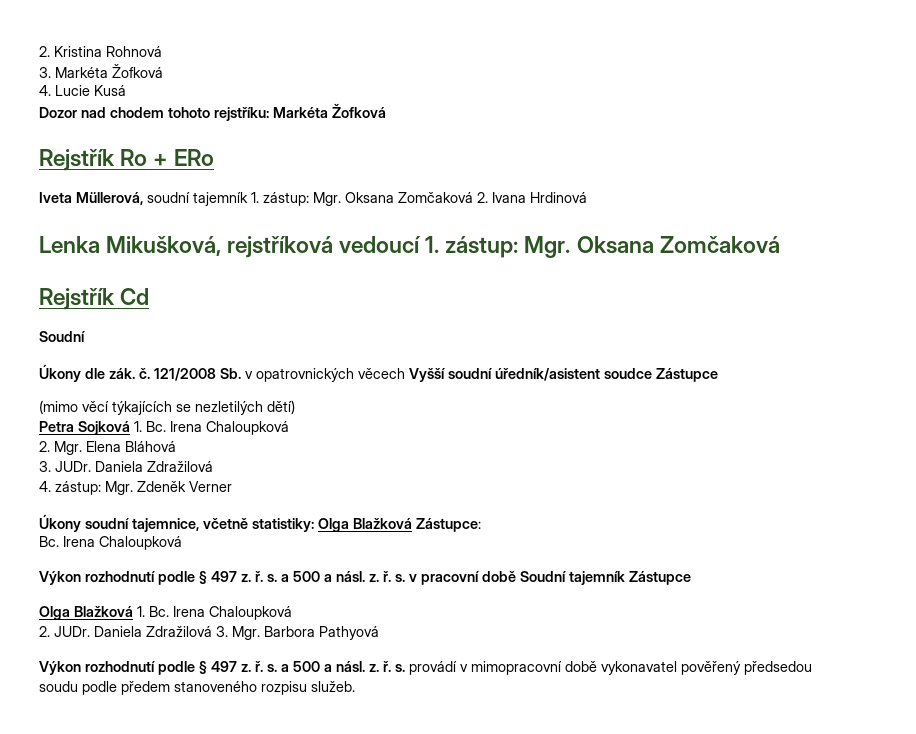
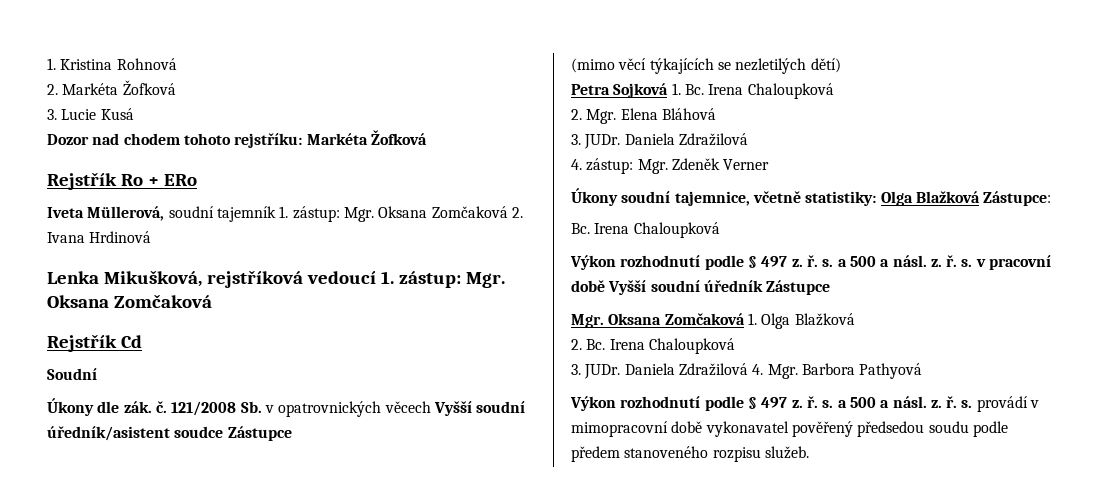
[39,46,50,57] 2. -> [47,58,56,70] 1.
[39,64,163,78] [39,85,51,96] 3. Markéta Žofková // 4. -> [47,80,176,95] [47,109,57,120] 2. Markéta Žofková // 3.
[520,571,691,585] [39,606,292,620] [39,626,228,637] Soudní tajemník Zástupce // Olga Blažková 1. Bc. Irena Chaloupková // 2. JUDr. Daniela Zdražilová 3. -> [608,280,831,295] [571,313,855,329] [571,338,735,354] [571,363,764,379] Vyšší soudní úředník Zástupce // Mgr. Oksana Zomčaková 1. Olga Blažková // 2. Bc. Irena Chaloupková // 3. JUDr. Daniela Zdražilová 4.

